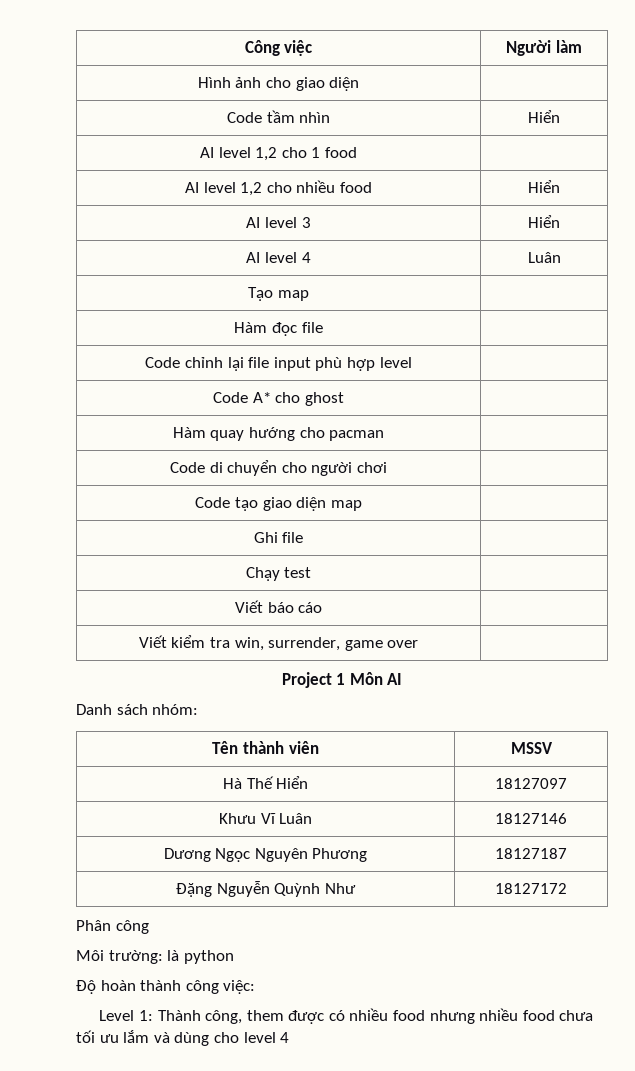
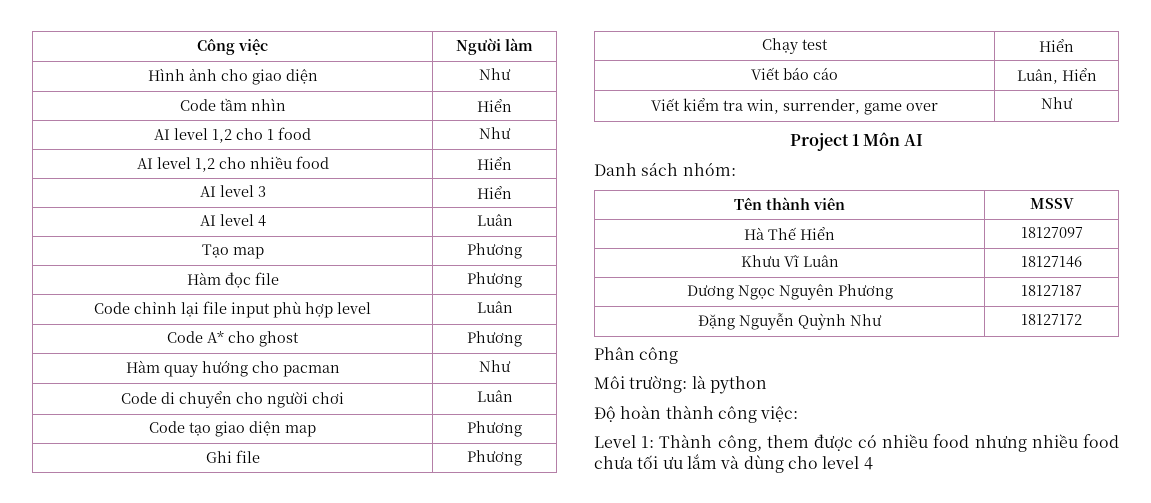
(360, 84) none -> [479,68,511,80] Như
(357, 152) none -> [479,127,511,139] Như
(309, 295) none -> [467,243,522,259] Phương
(323, 327) none -> [467,272,522,288] Phương
(412, 362) none -> [476,301,513,313] Luân
(344, 399) none -> [467,331,522,347] Phương
(385, 435) none -> [479,360,511,372] Như
(387, 467) none -> [476,390,513,402] Luân
(362, 505) none -> [467,421,522,437] Phương
(304, 537) none -> [467,450,522,466] Phương
(312, 572) none -> [1039,38,1074,52] Hiển
(323, 607) none -> [1016,67,1097,84] Luân, Hiển
(419, 644) none -> [1041,97,1073,109] Như

